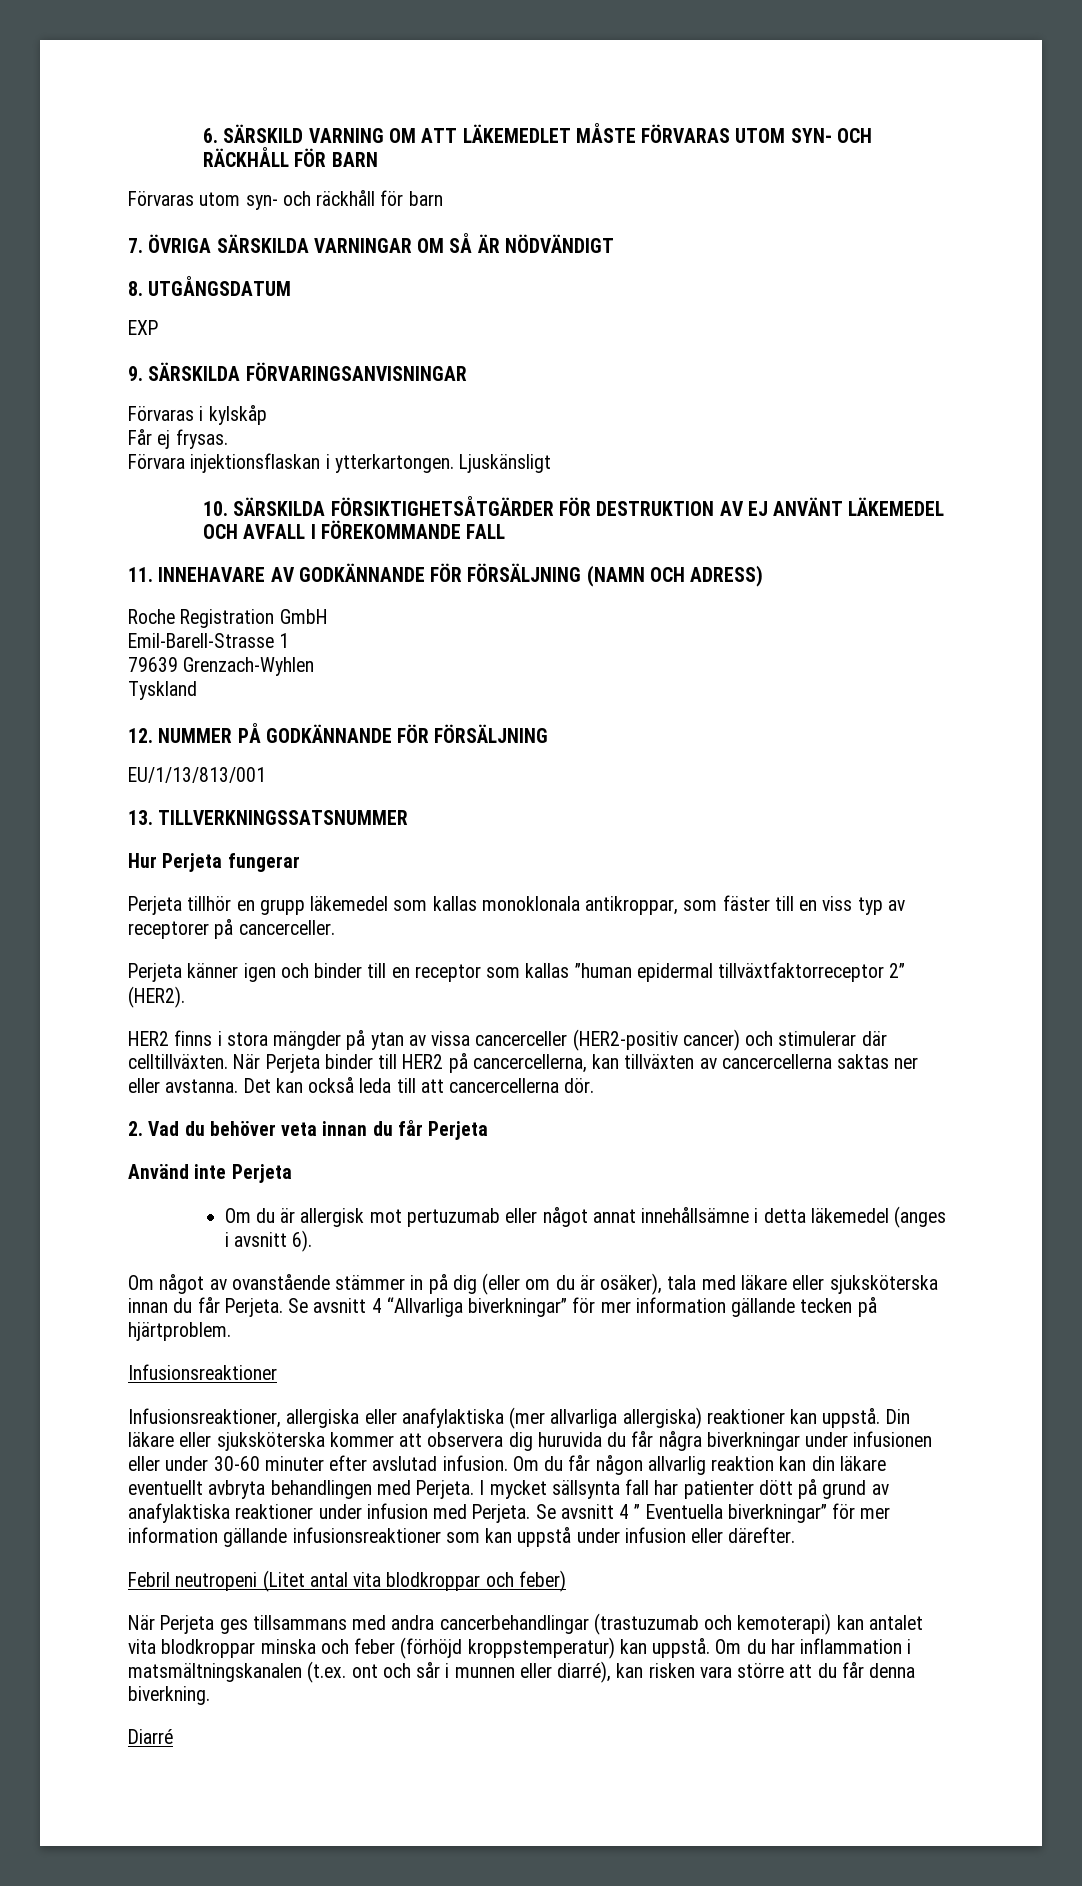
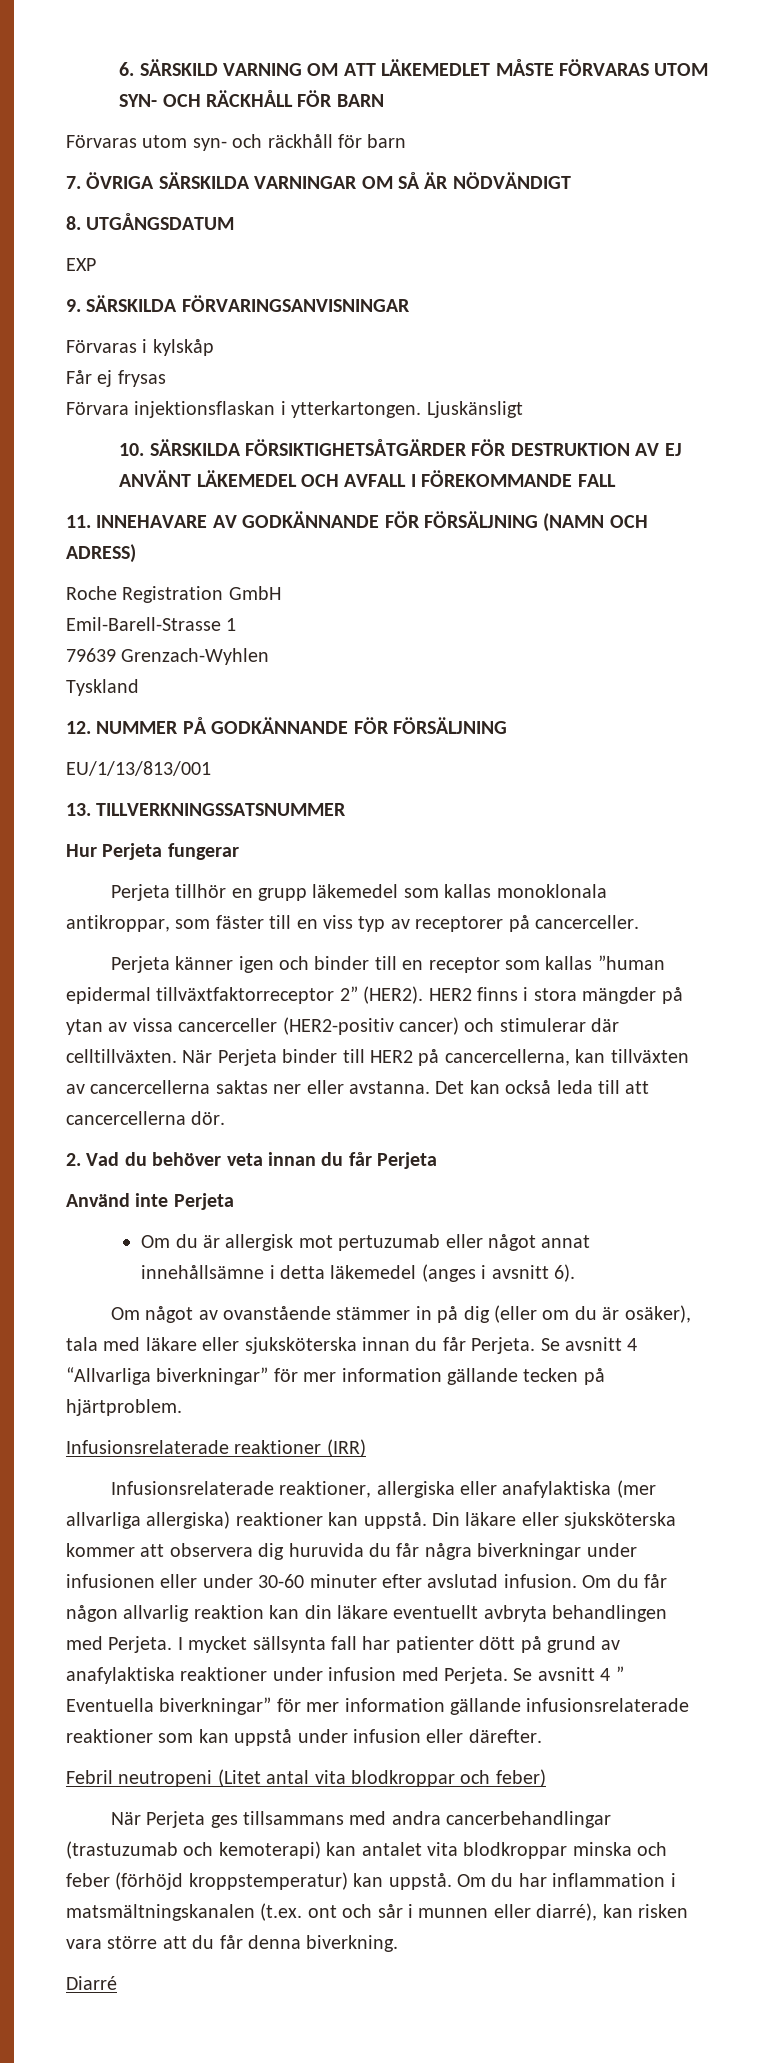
[175,429,228,449] frysas. -> [117,370,166,387] frysas
(185, 997) // -> (424, 995) none
[128,1364,277,1380] [128,1408,281,1428] Infusionsreaktioner // Infusionsreaktioner, -> [66,1439,366,1457] [110,1481,372,1498] Infusionsrelaterade reaktioner (IRR) // Infusionsrelaterade reaktioner,
[292,1527,441,1543] infusionsreaktioner -> [526,1698,690,1712] [66,1729,153,1743] infusionsrelaterade reaktioner

